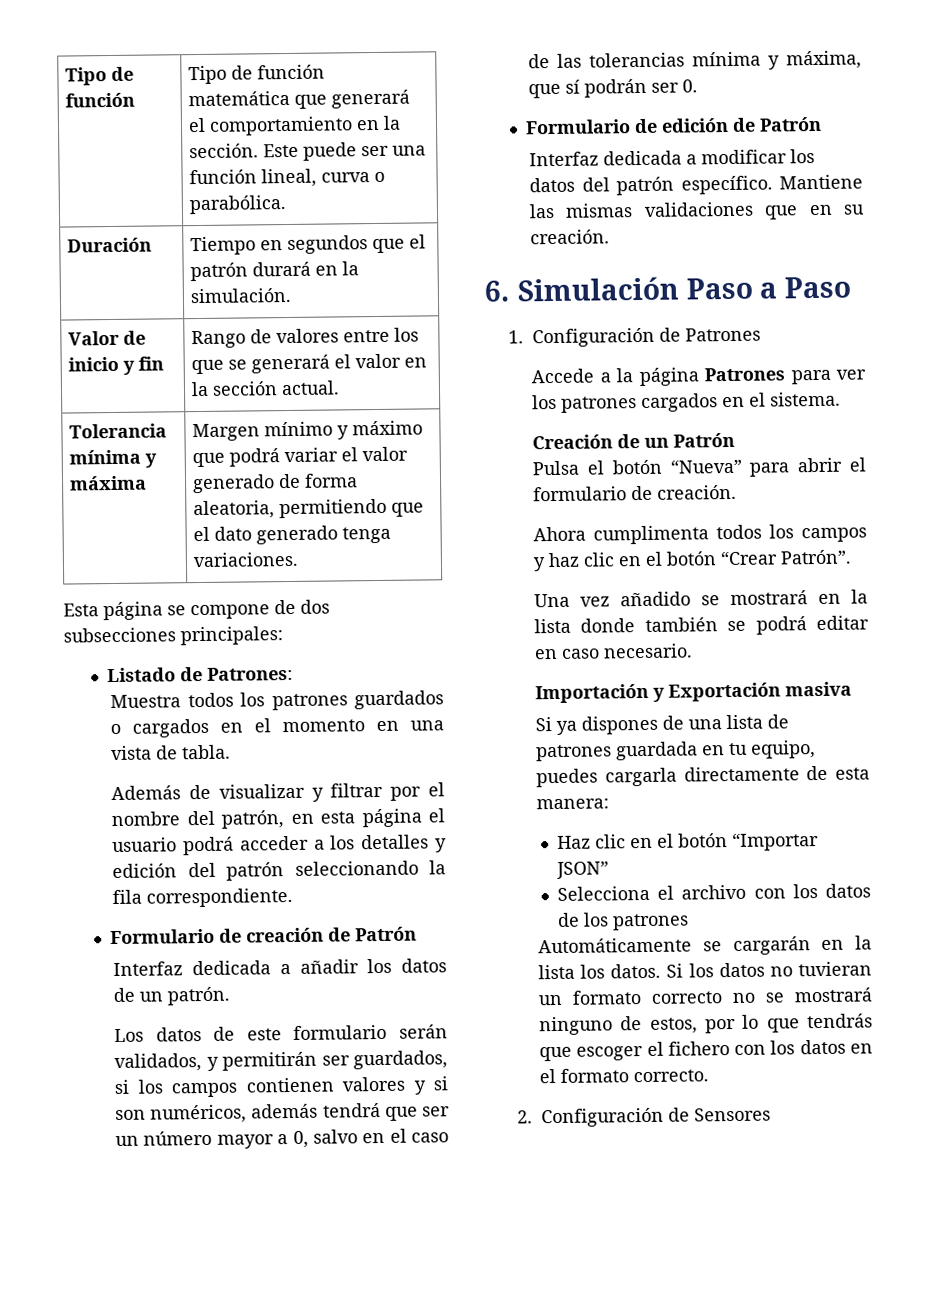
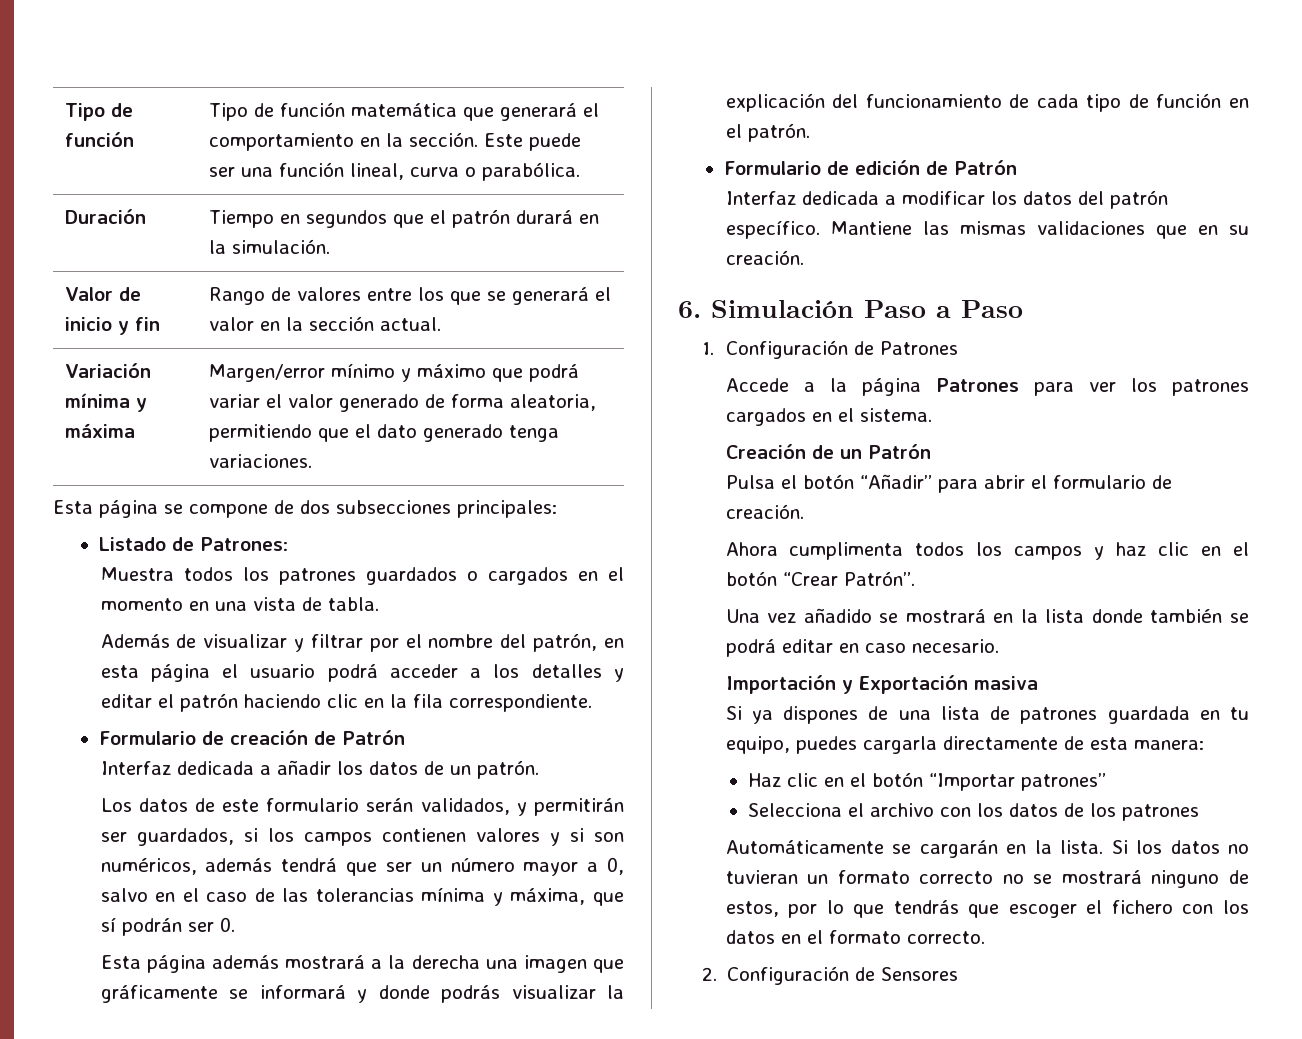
[68,423,167,439] Tolerancia -> [64,363,152,378] Variación
[191,423,260,442] Margen -> [208,364,325,382] Margen/error
[112,860,419,881] edición del patrón seleccionando -> [100,693,384,712] editar el patrón haciendo clic en
(699, 86) none -> [100,955,624,973] [100,985,624,1003] [725,93,1249,112] [725,123,810,142] // Esta página además mostrará a la derecha una imagen que gráficamente se informará y donde podrás visualizar la explicación del funcionamiento de cada tipo de función en el patrón.
[669,458,742,474] “Nueva” -> [859,474,932,489] “Añadir”
[555,861,609,879] JSON” -> [1021,773,1107,791] patrones”
[538,963,662,980] lista los datos. -> [1060,840,1104,854] lista.

